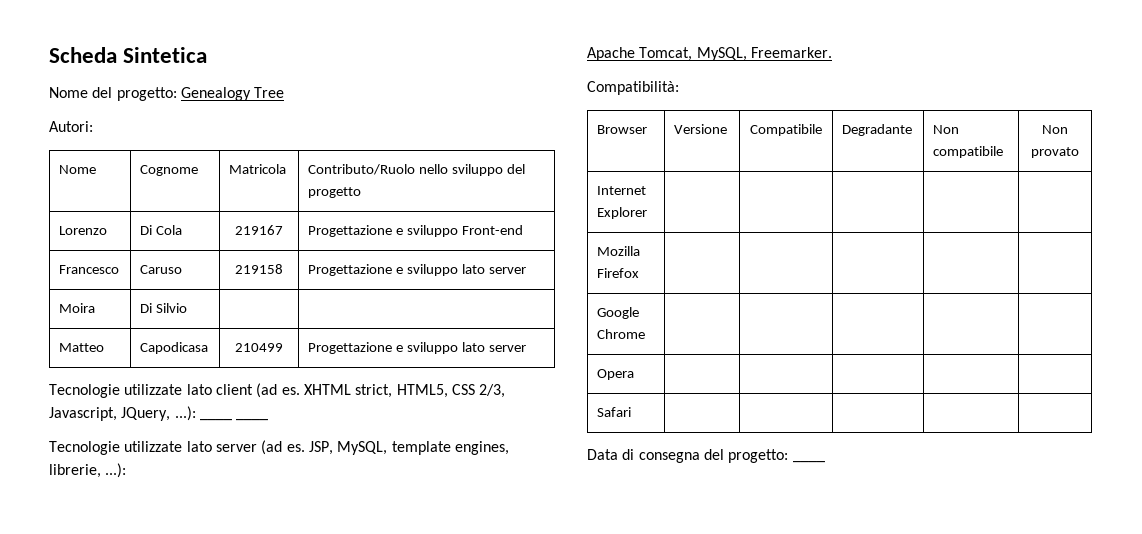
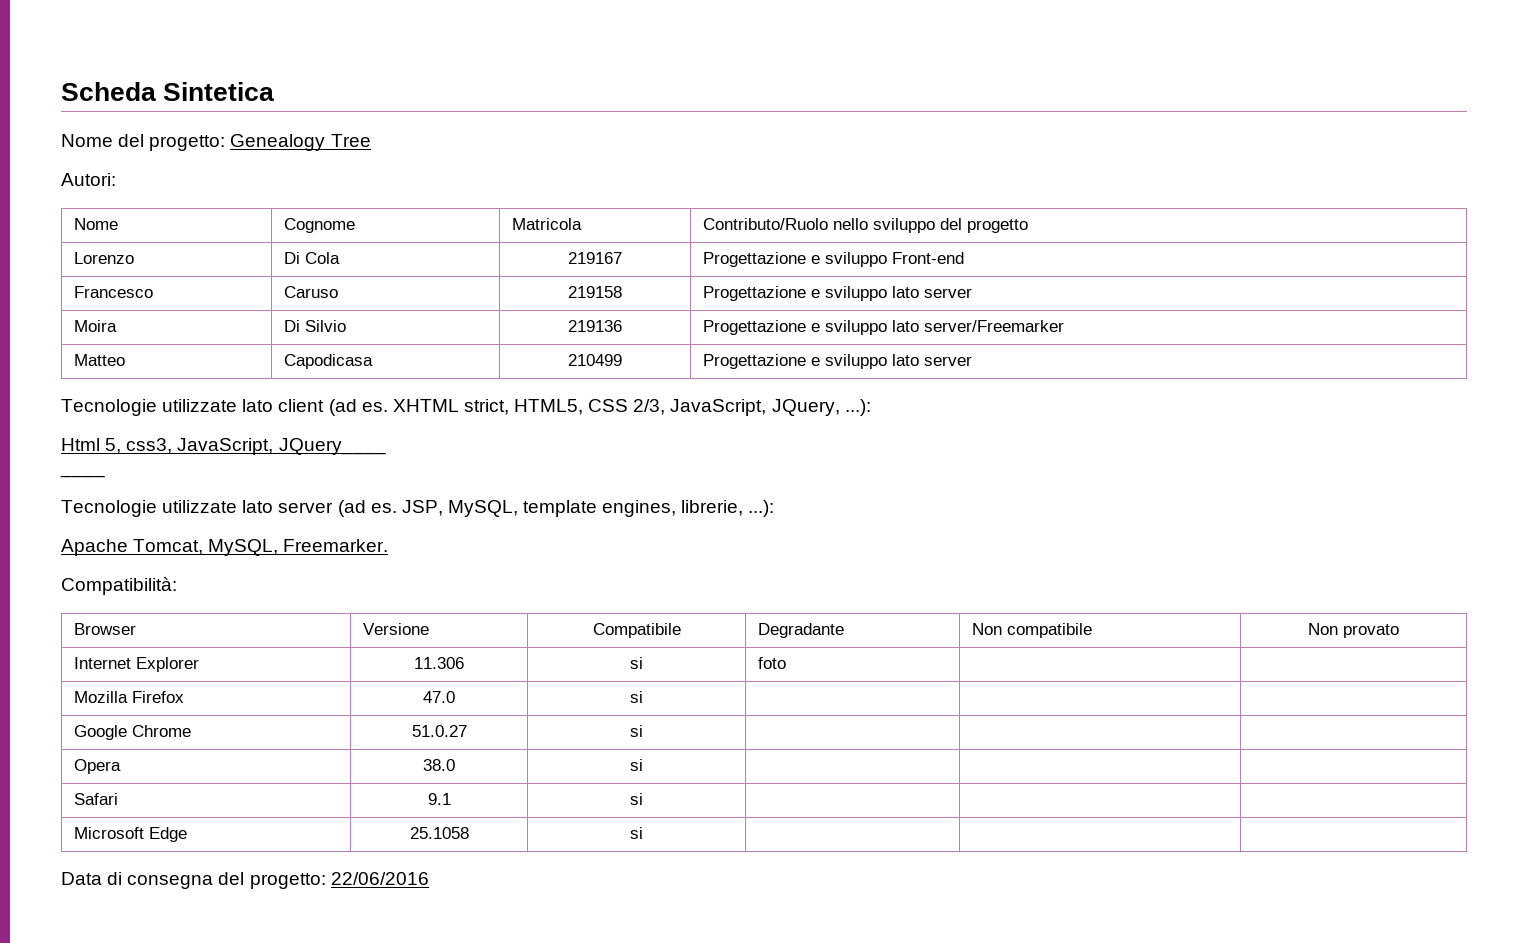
(188, 308) | -> [568,320,622,332] [703,320,1065,335] 219136 | Progettazione e sviluppo lato server/Freemarker
[49,407,117,421] Javascript, -> [670,399,767,416] JavaScript,
[199,418,232,421] ____ -> [61,438,386,455] // Html 5, css3, JavaScript, JQuery____ //
(648, 213) | | -> [414,657,464,669] [630,657,643,669] [758,657,787,669] 11.306 | si | foto
(640, 273) | -> [423,691,455,703] [630,691,643,703] 47.0 | si
(646, 334) | -> [411,725,467,737] [630,725,643,737] 51.0.27 | si
(635, 374) | -> [423,759,455,771] [630,759,643,771] 38.0 | si
(632, 412) | -> [427,793,451,805] [630,793,643,805] [74,827,188,842] [409,827,469,839] [630,827,643,839] 9.1 | si | | | // Microsoft Edge | 25.1058 | si
[792,460,825,463] ____ -> [330,872,429,885] 22/06/2016

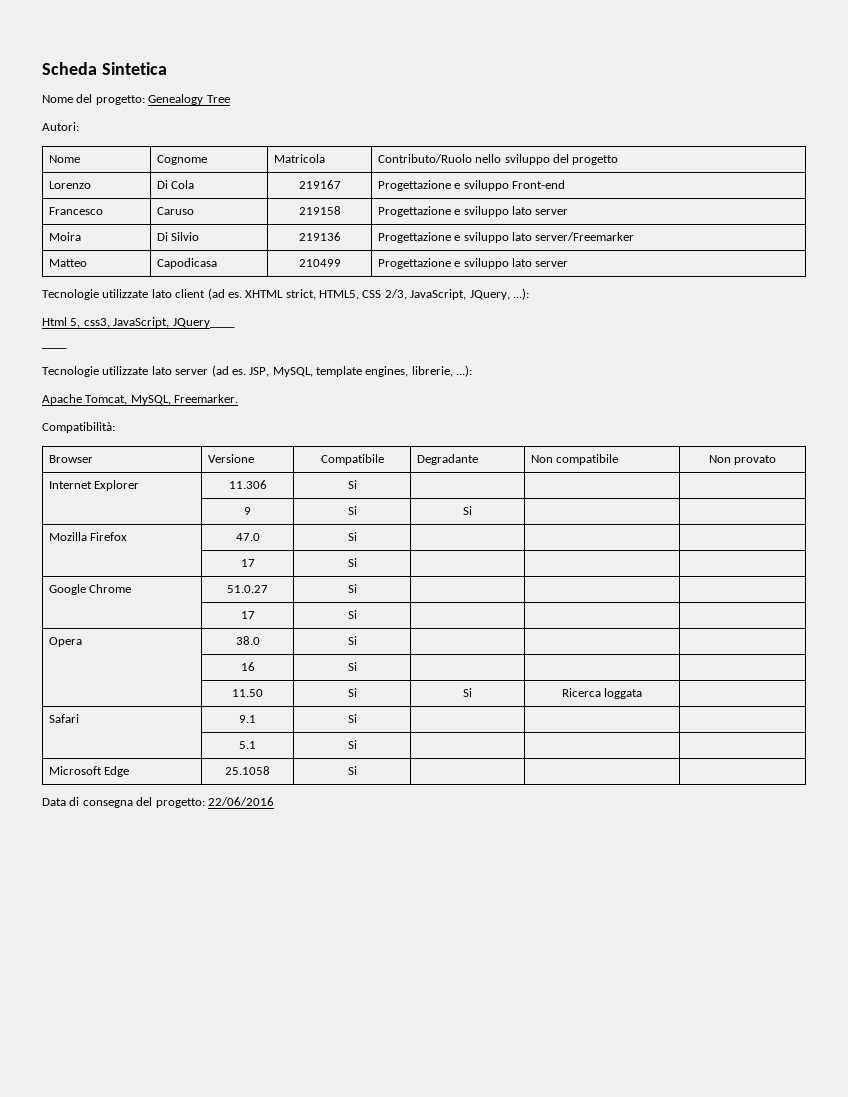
[630,657,643,669] [758,657,787,669] si | foto -> [347,480,357,489] [244,507,251,515] [347,506,357,515] [463,506,472,515] Si | | | // | 9 | Si | Si
[630,691,643,703] si -> [347,532,357,541] [240,559,255,567] [347,558,357,567] Si | | | // | 17 | Si
[630,725,643,737] si -> [347,584,357,593] [240,611,255,619] [347,610,357,619] Si | | | // | 17 | Si
[630,759,643,771] si | | -> [347,636,357,645] [240,662,255,671] [347,662,357,671] [232,689,263,697] [347,688,357,697] [463,688,472,697] [561,688,643,699] Si | | | // | 16 | Si | | | // | 11.50 | Si | Si | Ricerca loggata
[630,793,643,805] si -> [347,714,357,723] [239,741,256,749] [347,740,357,749] Si | | | // | 5.1 | Si
[630,827,643,839] si -> [347,766,357,775] Si

